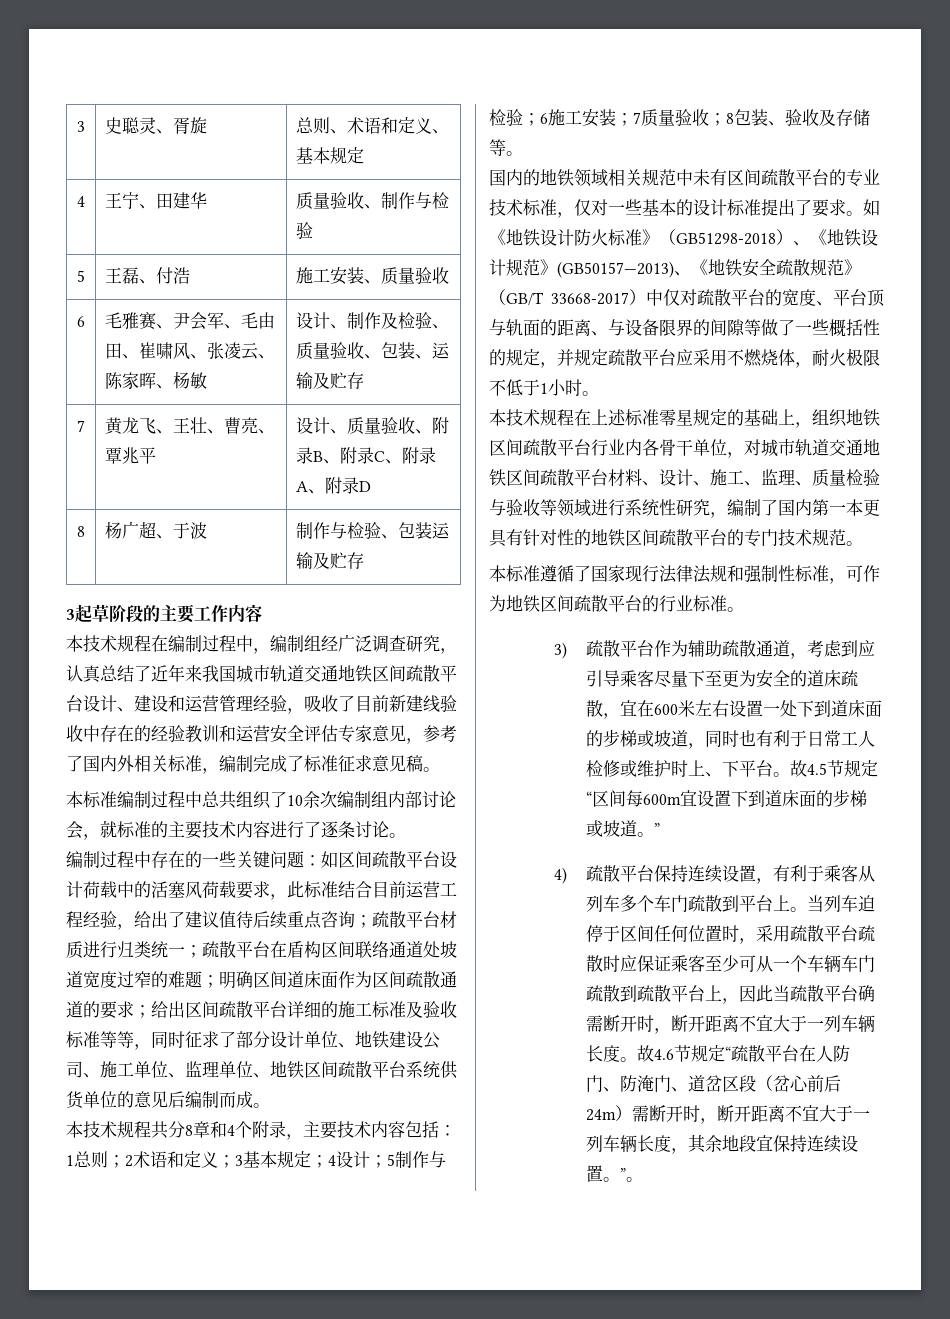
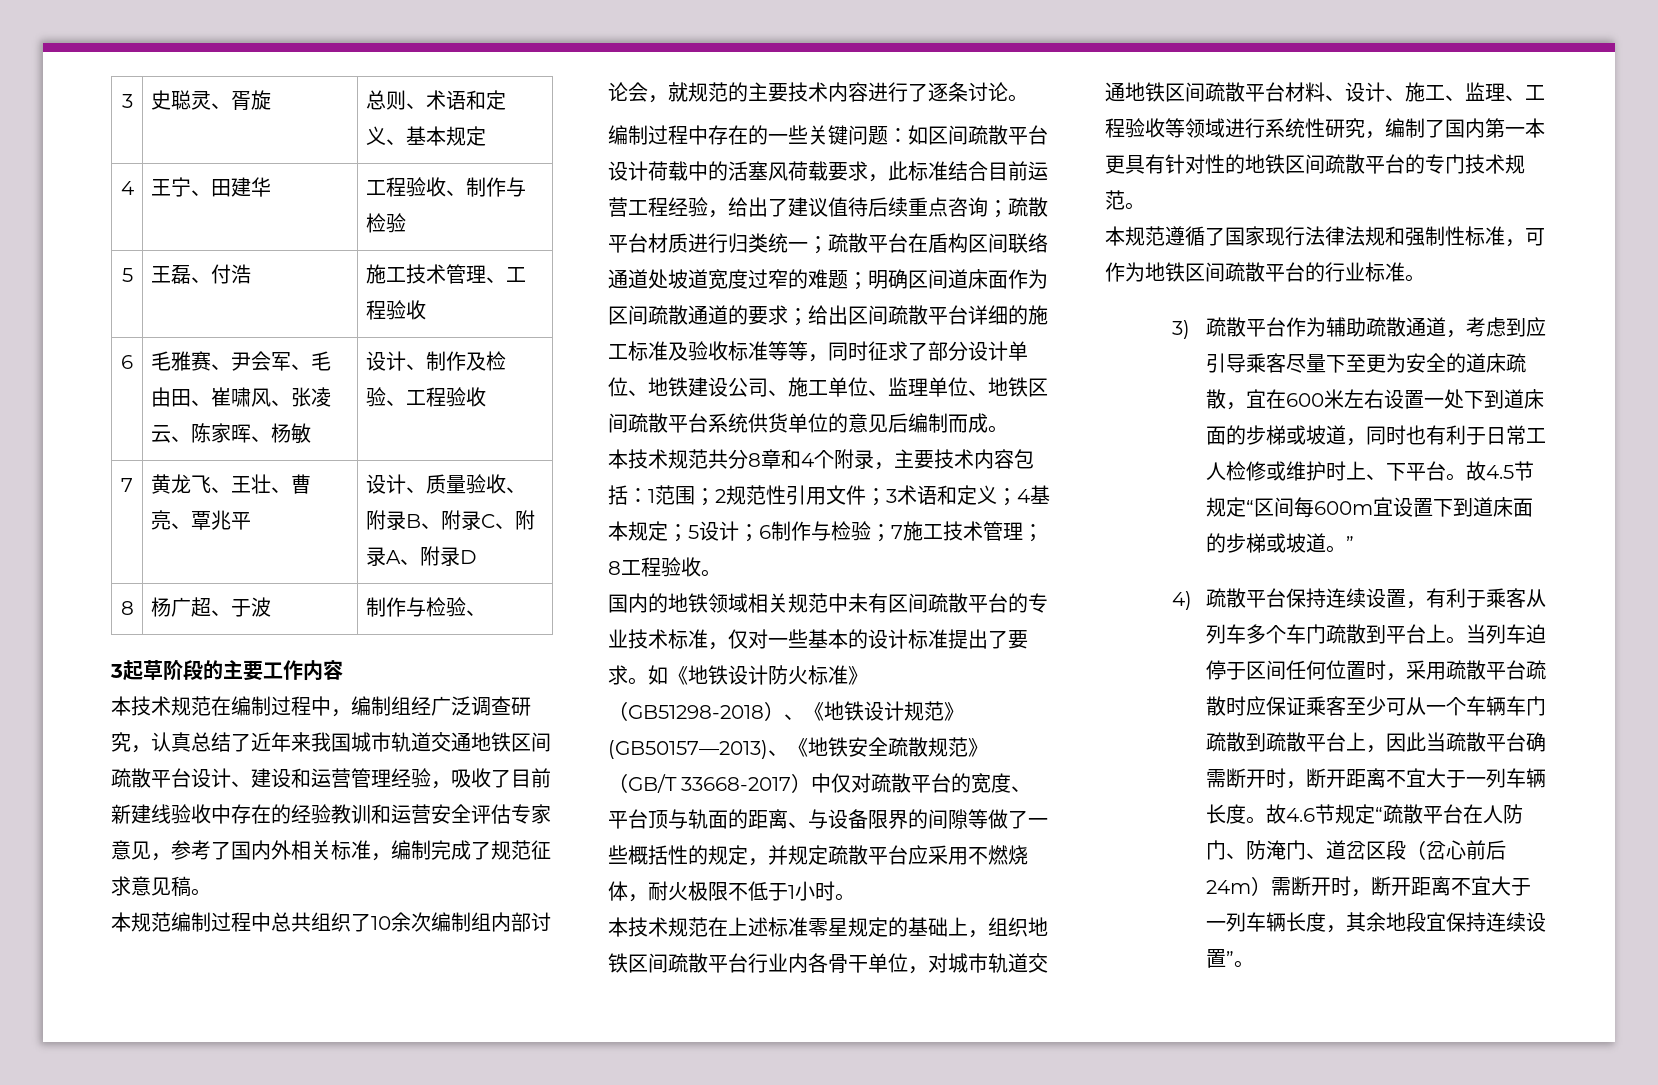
[296,192,331,210] 质量 -> [365,177,406,197] 工程
[330,267,416,285] 安装、质量 -> [405,264,526,284] [365,300,386,320] 技术管理、工程
[296,342,451,360] [296,372,365,389] 质量验收、包装、运输及贮存 -> [405,387,486,407] 工程验收
[398,522,451,539] [296,552,365,569] 包装运输及贮存 -> (486, 613) none
[134,635,151,652] 程 -> [191,696,211,716] 范
[304,755,338,772] 标准 -> [491,840,531,860] 规范
[83,791,117,808] 标准 -> [131,912,171,932] 规范
[117,821,151,838] 标准 -> [688,82,728,102] 规范
[134,1121,151,1138] 程 -> [688,449,708,469] 范
[74,1151,133,1168] 总则；2 -> [655,485,897,506] 范围；2规范性引用文件；3
[235,1155,243,1166] 3 -> [1017,489,1030,503] 4
[328,1151,446,1168] [489,109,870,127] [489,139,506,156] 4设计；5制作与检验；6施工安装；7质量验收；8包装、验收及存储等 -> [688,521,1043,542] [608,557,701,577] 5设计；6制作与检验；7施工技术管理；8工程验收
[557,409,574,426] 程 -> [688,917,708,937] 范
[812,469,880,487] [489,499,506,516] 质量检验与 -> [1525,85,1545,100] [1105,118,1125,138] 工程
[506,565,540,582] 标准 -> [1125,226,1165,246] 规范
[603,1177,621,1182] 。 -> (1226, 958) none

